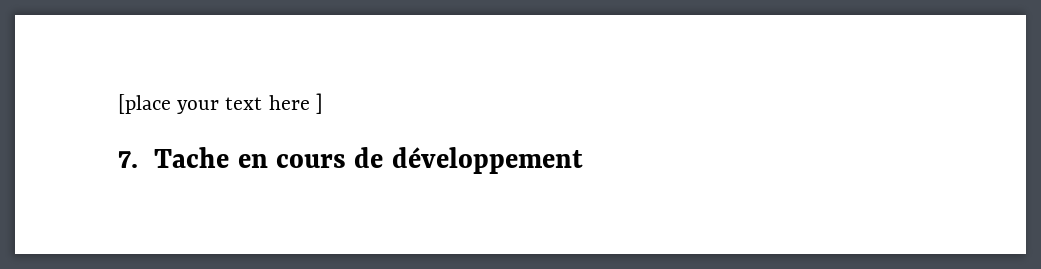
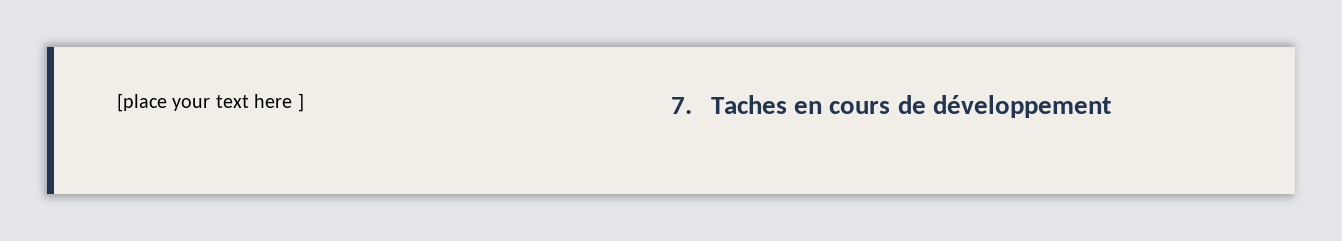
[154,147,230,168] Tache -> [710,95,787,114] Taches

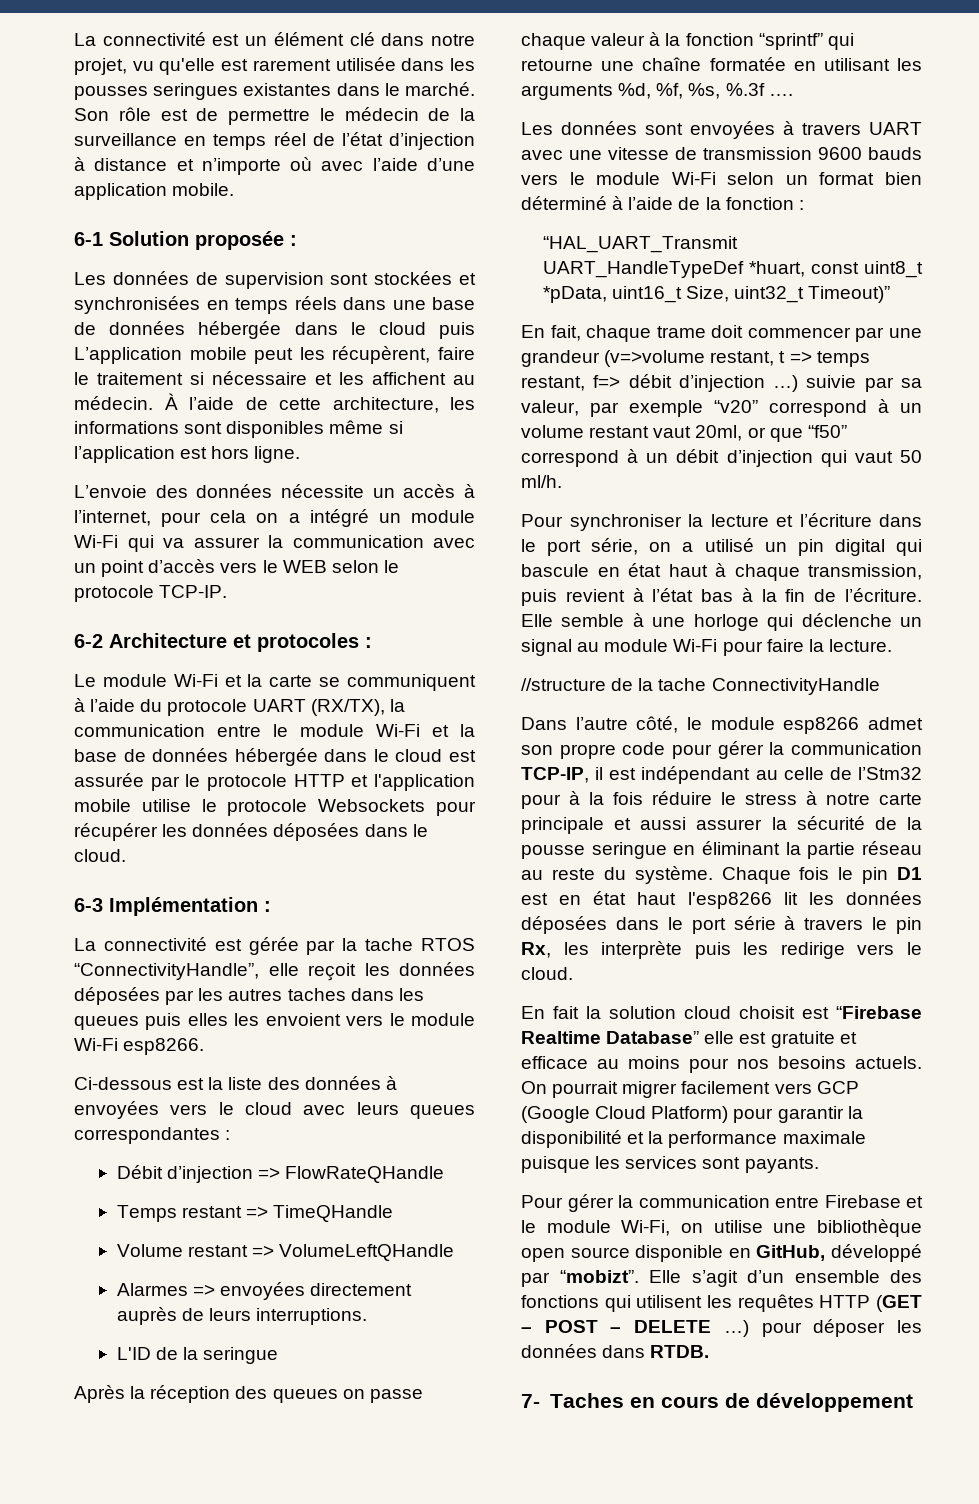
[117,93,304,112] [671,97,692,114] [place your text here ] // 7. -> [74,32,476,46] [74,57,475,75] [74,82,475,100] [74,107,475,125] [74,132,475,150] [74,157,475,175] [74,183,235,200] [74,231,297,250] [74,271,476,289] [74,296,475,314] [74,321,476,339] [74,346,476,364] [74,371,475,385] [74,393,475,413] [74,420,403,438] [74,446,301,463] [74,484,476,498] [74,509,475,527] [74,535,475,552] [74,559,399,577] [74,585,228,602] [74,633,372,652] [74,674,476,691] [74,698,405,716] [74,724,475,737] [74,748,476,766] [74,773,476,791] [74,799,477,816] [74,823,428,841] [74,849,126,862] [74,897,271,916] [74,937,475,955] [74,962,475,981] [74,987,424,1005] [74,1013,475,1030] [74,1038,205,1055] [74,1076,397,1090] [74,1101,475,1119] [74,1127,231,1144] [116,1165,444,1183] [116,1205,393,1222] [116,1244,454,1261] [116,1282,412,1300] [116,1307,367,1325] [116,1347,278,1364] [74,1385,423,1403] [521,32,854,50] [521,57,922,71] [521,83,793,100] [521,121,922,139] [521,147,922,160] [521,172,922,185] [521,196,804,210] [542,236,738,253] [542,261,923,278] [542,286,891,303] [521,325,922,342] [521,350,870,367] [521,374,922,392] [521,399,922,417] [521,425,847,442] [521,449,922,467] [521,475,562,488] [521,513,922,531] [521,538,922,556] [521,563,922,581] [521,588,922,606] [521,613,923,631] [521,639,892,656] [521,678,880,695] [521,716,923,734] [521,741,922,759] [521,766,922,784] [521,791,922,809] [521,816,922,834] [521,841,923,859] [521,866,922,884] [521,891,922,909] [521,916,922,934] [521,941,922,959] [521,967,573,980] [521,1006,922,1019] [521,1031,857,1048] [521,1056,922,1073] [521,1081,859,1098] [521,1106,863,1123] [521,1130,866,1148] [521,1156,819,1173] [521,1194,923,1212] [521,1219,922,1237] [521,1244,922,1262] [521,1270,922,1287] [521,1294,923,1312] [521,1319,922,1337] [521,1344,710,1358] [521,1394,540,1408] La connectivité est un élément clé dans notre projet, vu qu'elle est rarement utilisée dans les pousses seringues existantes dans le marché. Son rôle est de permettre le médecin de la surveillance en temps réel de l’état d’injection à distance et n’importe où avec l’aide d’une application mobile. // 6-1 Solution proposée : // Les données de supervision sont stockées et synchronisées en temps réels dans une base de données hébergée dans le cloud puis L’application mobile peut les récupèrent, faire le traitement si nécessaire et les affichent au médecin. À l’aide de cette architecture, les informations sont disponibles même si l’application est hors ligne. // L’envoie des données nécessite un accès à l’internet, pour cela on a intégré un module Wi-Fi qui va assurer la communication avec un point d’accès vers le WEB selon le protocole TCP-IP. // 6-2 Architecture et protocoles : // Le module Wi-Fi et la carte se communiquent à l’aide du protocole UART (RX/TX), la communication entre le module Wi-Fi et la base de données hébergée dans le cloud est assurée par le protocole HTTP et l'application mobile utilise le protocole Websockets pour récupérer les données déposées dans le cloud. // 6-3 Implémentation : // La connectivité est gérée par la tache RTOS “ConnectivityHandle”, elle reçoit les données déposées par les autres taches dans les queues puis elles les envoient vers le module Wi-Fi esp8266. // Ci-dessous est la liste des données à envoyées vers le cloud avec leurs queues correspondantes : // Débit d’injection => FlowRateQHandle // Temps restant => TimeQHandle // Volume restant => VolumeLeftQHandle // Alarmes => envoyées directement auprès de leurs interruptions. // L'ID de la seringue // Après la réception des queues on passe chaque valeur à la fonction “sprintf” qui retourne une chaîne formatée en utilisant les arguments %d, %f, %s, %.3f …. // Les données sont envoyées à travers UART avec une vitesse de transmission 9600 bauds vers le module Wi-Fi selon un format bien déterminé à l’aide de la fonction : // “HAL_UART_Transmit UART_HandleTypeDef *huart, const uint8_t *pData, uint16_t Size, uint32_t Timeout)” // En fait, chaque trame doit commencer par une grandeur (v=>volume restant, t => temps restant, f=> débit d’injection …) suivie par sa valeur, par exemple “v20” correspond à un volume restant vaut 20ml, or que “f50” correspond à un débit d’injection qui vaut 50 ml/h. // Pour synchroniser la lecture et l’écriture dans le port série, on a utilisé un pin digital qui bascule en état haut à chaque transmission, puis revient à l’état bas à la fin de l’écriture. Elle semble à une horloge qui déclenche un signal au module Wi-Fi pour faire la lecture. // //structure de la tache ConnectivityHandle // Dans l’autre côté, le module esp8266 admet son propre code pour gérer la communication TCP-IP, il est indépendant au celle de l’Stm32 pour à la fois réduire le stress à notre carte principale et aussi assurer la sécurité de la pousse seringue en éliminant la partie réseau au reste du système. Chaque fois le pin D1 est en état haut l'esp8266 lit les données déposées dans le port série à travers le pin Rx, les interprète puis les redirige vers le cloud. // En fait la solution cloud choisit est “Firebase Realtime Database” elle est gratuite et efficace au moins pour nos besoins actuels. On pourrait migrer facilement vers GCP (Google Cloud Platform) pour garantir la disponibilité et la performance maximale puisque les services sont payants. // Pour gérer la communication entre Firebase et le module Wi-Fi, on utilise une bibliothèque open source disponible en GitHub, développé par “mobizt”. Elle s’agit d’un ensemble des fonctions qui utilisent les requêtes HTTP (GET – POST – DELETE …) pour déposer les données dans RTDB. // 7-

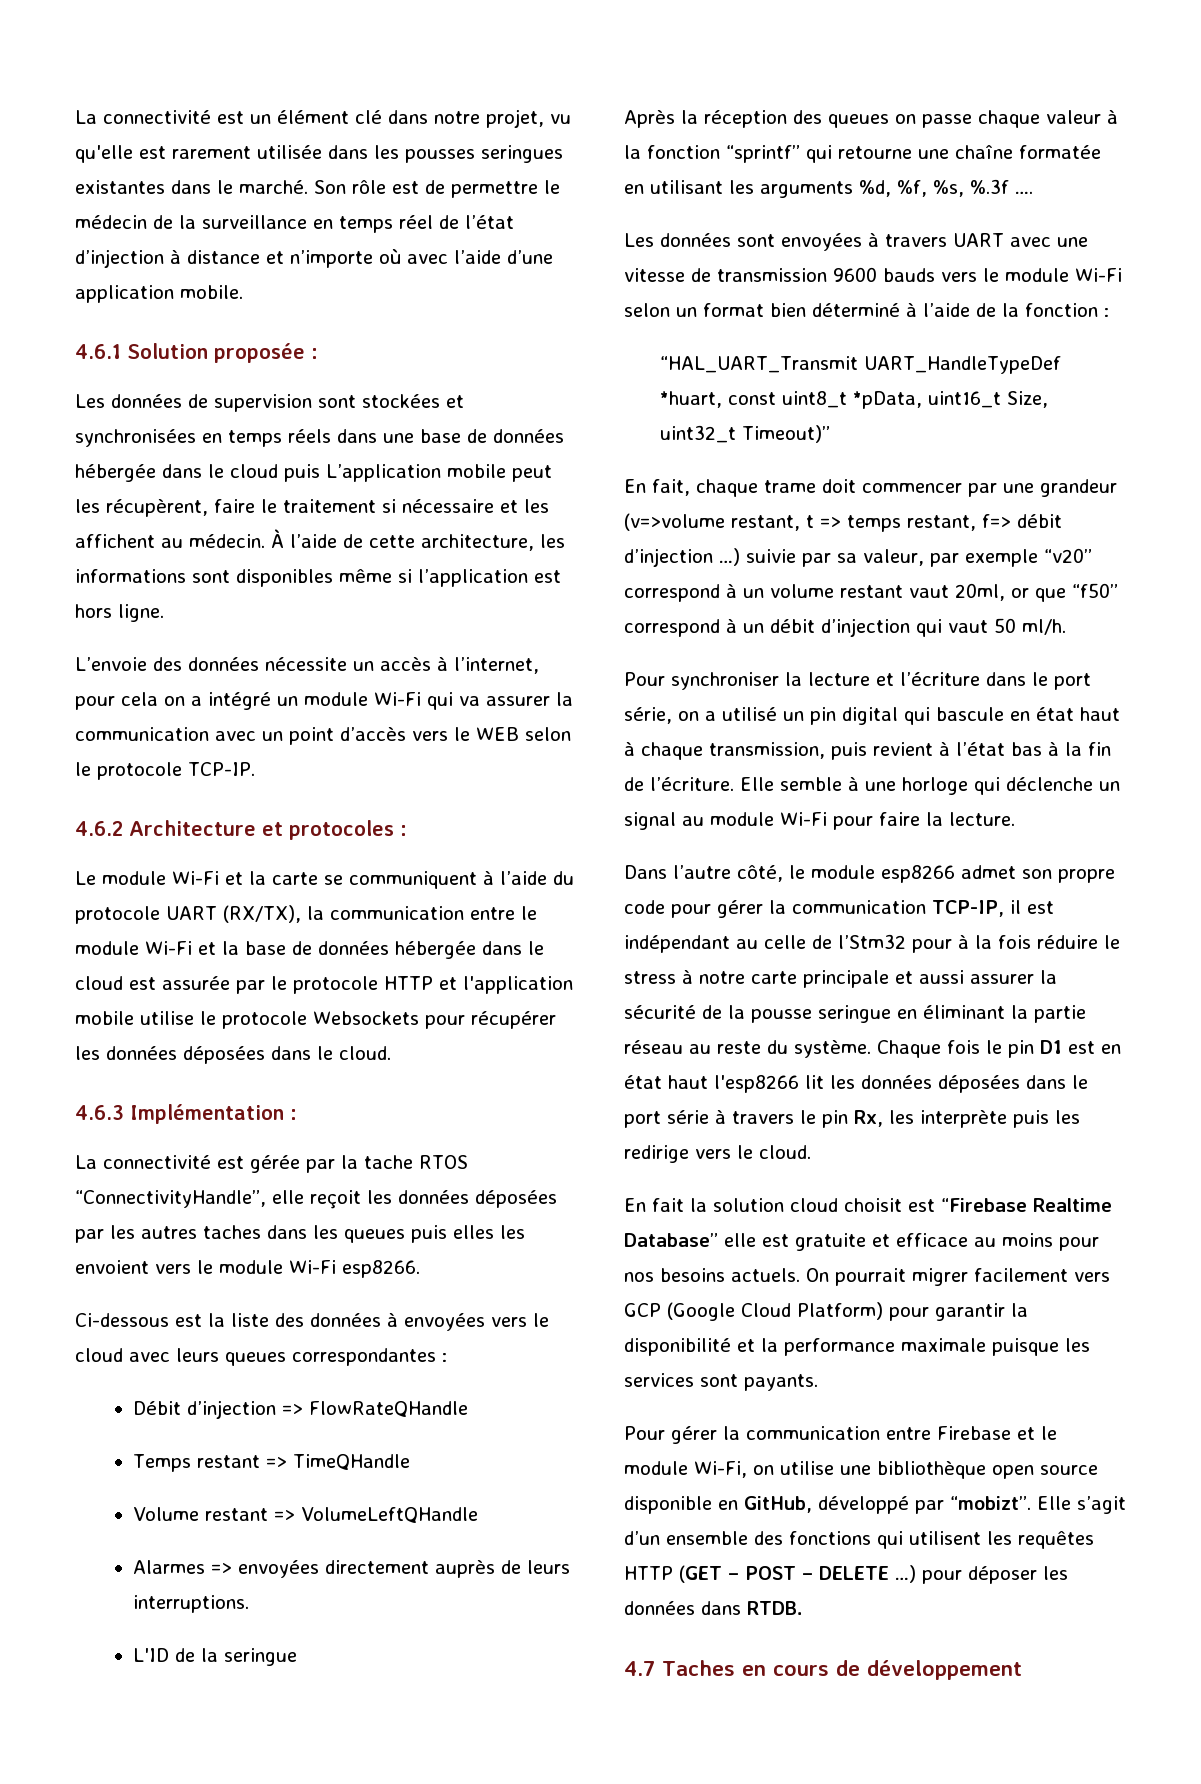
[74,232,103,246] 6-1 -> [75,344,121,359] 4.6.1
[74,634,103,648] 6-2 -> [75,821,123,836] 4.6.2
[74,898,103,912] 6-3 -> [75,1105,124,1120] 4.6.3
[521,678,880,695] // //structure de la tache ConnectivityHandle -> (1015, 819) none
[521,1394,540,1408] 7- -> [624,1661,655,1676] 4.7

